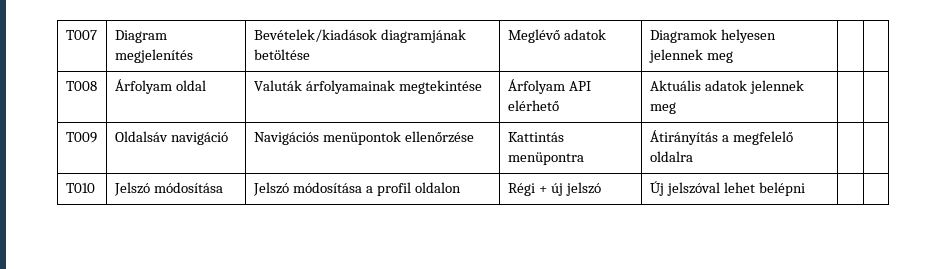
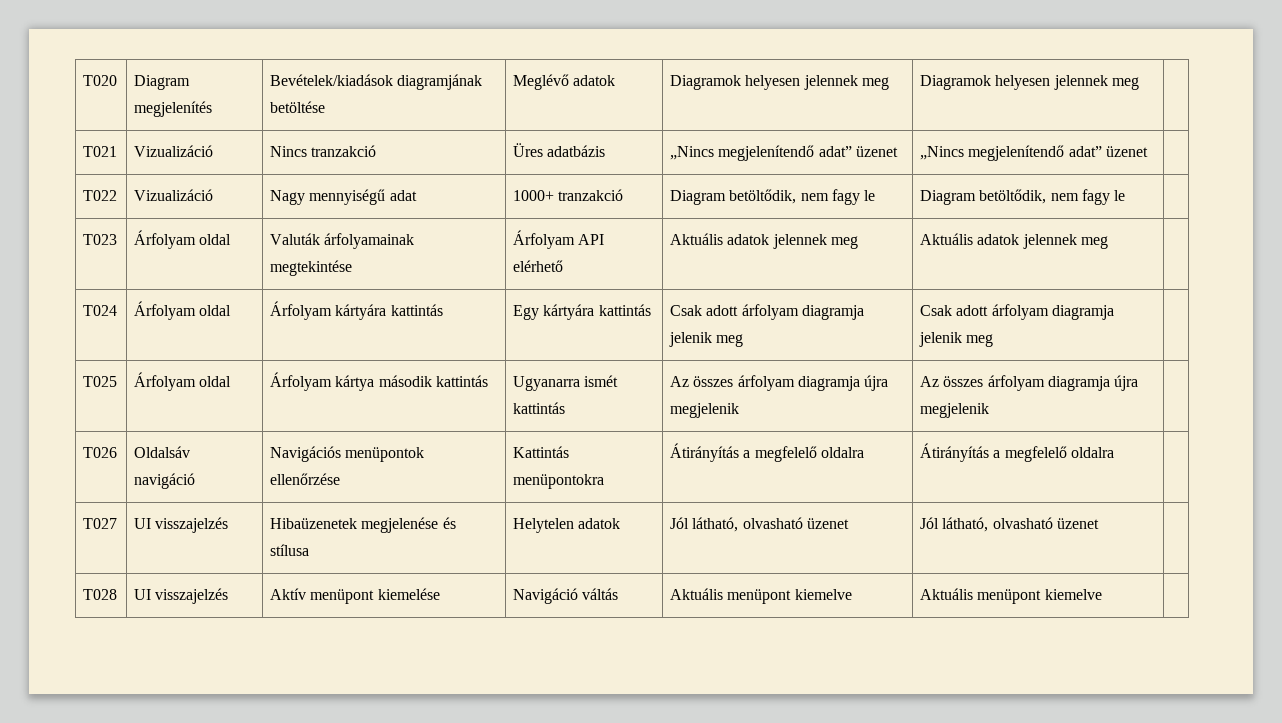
[65,30,97,40] T007 -> [83,75,118,86] T020
[65,81,97,91] | // T008 -> [920,75,1139,90] [83,146,118,157] [134,145,214,157] [270,145,377,157] [513,143,606,157] [670,145,898,161] [920,145,1148,161] [83,190,118,201] [134,189,214,201] [270,189,417,205] [513,189,624,201] [670,189,876,205] [920,189,1126,205] [83,234,118,245] Diagramok helyesen jelennek meg | // T021 | Vizualizáció | Nincs tranzakció | Üres adatbázis | „Nincs megjelenítendő adat” üzenet | „Nincs megjelenítendő adat” üzenet | // T022 | Vizualizáció | Nagy mennyiségű adat | 1000+ tranzakció | Diagram betöltődik, nem fagy le | Diagram betöltődik, nem fagy le | // T023
[65,132,97,143] | // T009 -> [920,233,1108,249] [83,305,118,316] [134,301,232,320] [270,301,443,320] [513,304,651,320] [670,304,864,320] [669,332,744,347] [920,304,1114,320] [919,332,994,347] [83,376,118,387] [134,372,232,391] [270,372,488,391] [513,375,619,391] [513,402,566,414] [670,375,889,391] [670,403,740,418] [920,375,1139,391] [920,403,990,418] [83,447,118,458] Aktuális adatok jelennek meg | // T024 | Árfolyam oldal | Árfolyam kártyára kattintás | Egy kártyára kattintás | Csak adott árfolyam diagramja jelenik meg | Csak adott árfolyam diagramja jelenik meg | // T025 | Árfolyam oldal | Árfolyam kártya második kattintás | Ugyanarra ismét kattintás | Az összes árfolyam diagramja újra megjelenik | Az összes árfolyam diagramja újra megjelenik | // T026
[507,152,584,165] [649,130,793,145] [649,151,693,162] [65,183,95,193] [113,182,223,196] [252,182,461,196] [507,182,601,196] [649,181,805,196] menüpontra | Átirányítás a megfelelő oldalra | | // T010 | Jelszó módosítása | Jelszó módosítása a profil oldalon | Régi + új jelszó | Új jelszóval lehet belépni | -> [513,474,605,489] [670,443,864,462] [920,443,1114,462] [83,518,118,529] [134,517,229,533] [270,517,456,533] [270,544,310,556] [513,518,621,533] [670,517,849,532] [920,517,1099,532] [83,589,118,600] [134,588,229,604] [270,588,440,604] [513,588,619,604] [670,588,852,604] [920,588,1102,604] menüpontokra | Átirányítás a megfelelő oldalra | Átirányítás a megfelelő oldalra | // T027 | UI visszajelzés | Hibaüzenetek megjelenése és stílusa | Helytelen adatok | Jól látható, olvasható üzenet | Jól látható, olvasható üzenet | // T028 | UI visszajelzés | Aktív menüpont kiemelése | Navigáció váltás | Aktuális menüpont kiemelve | Aktuális menüpont kiemelve

